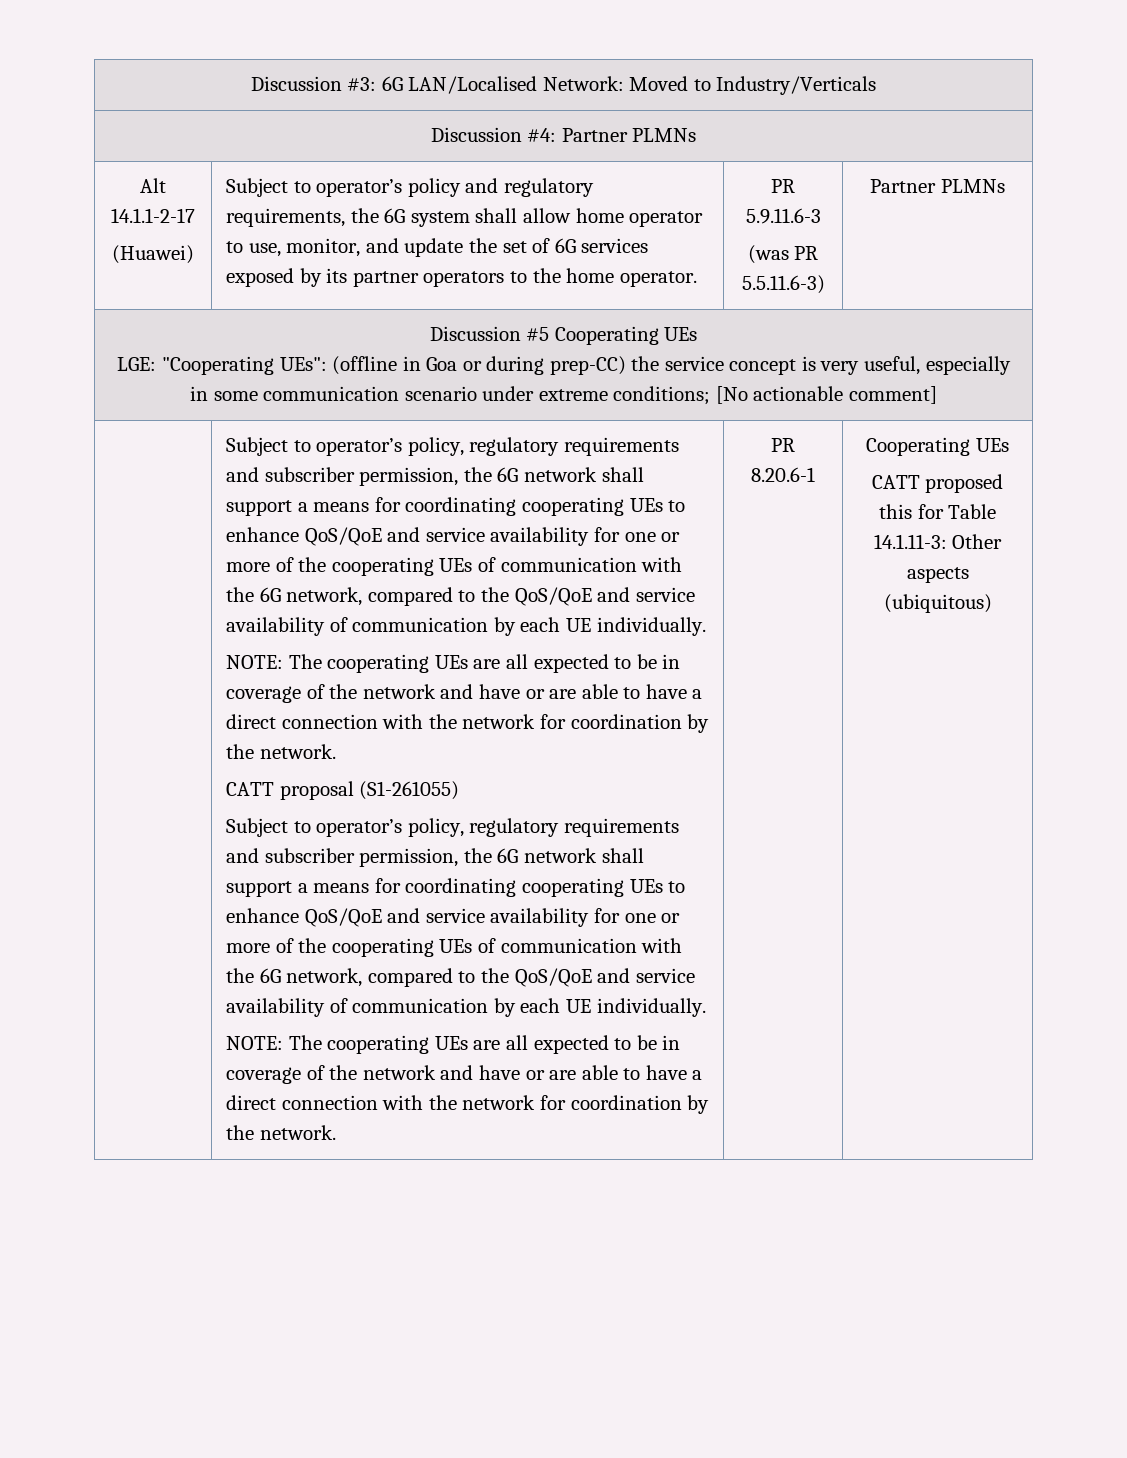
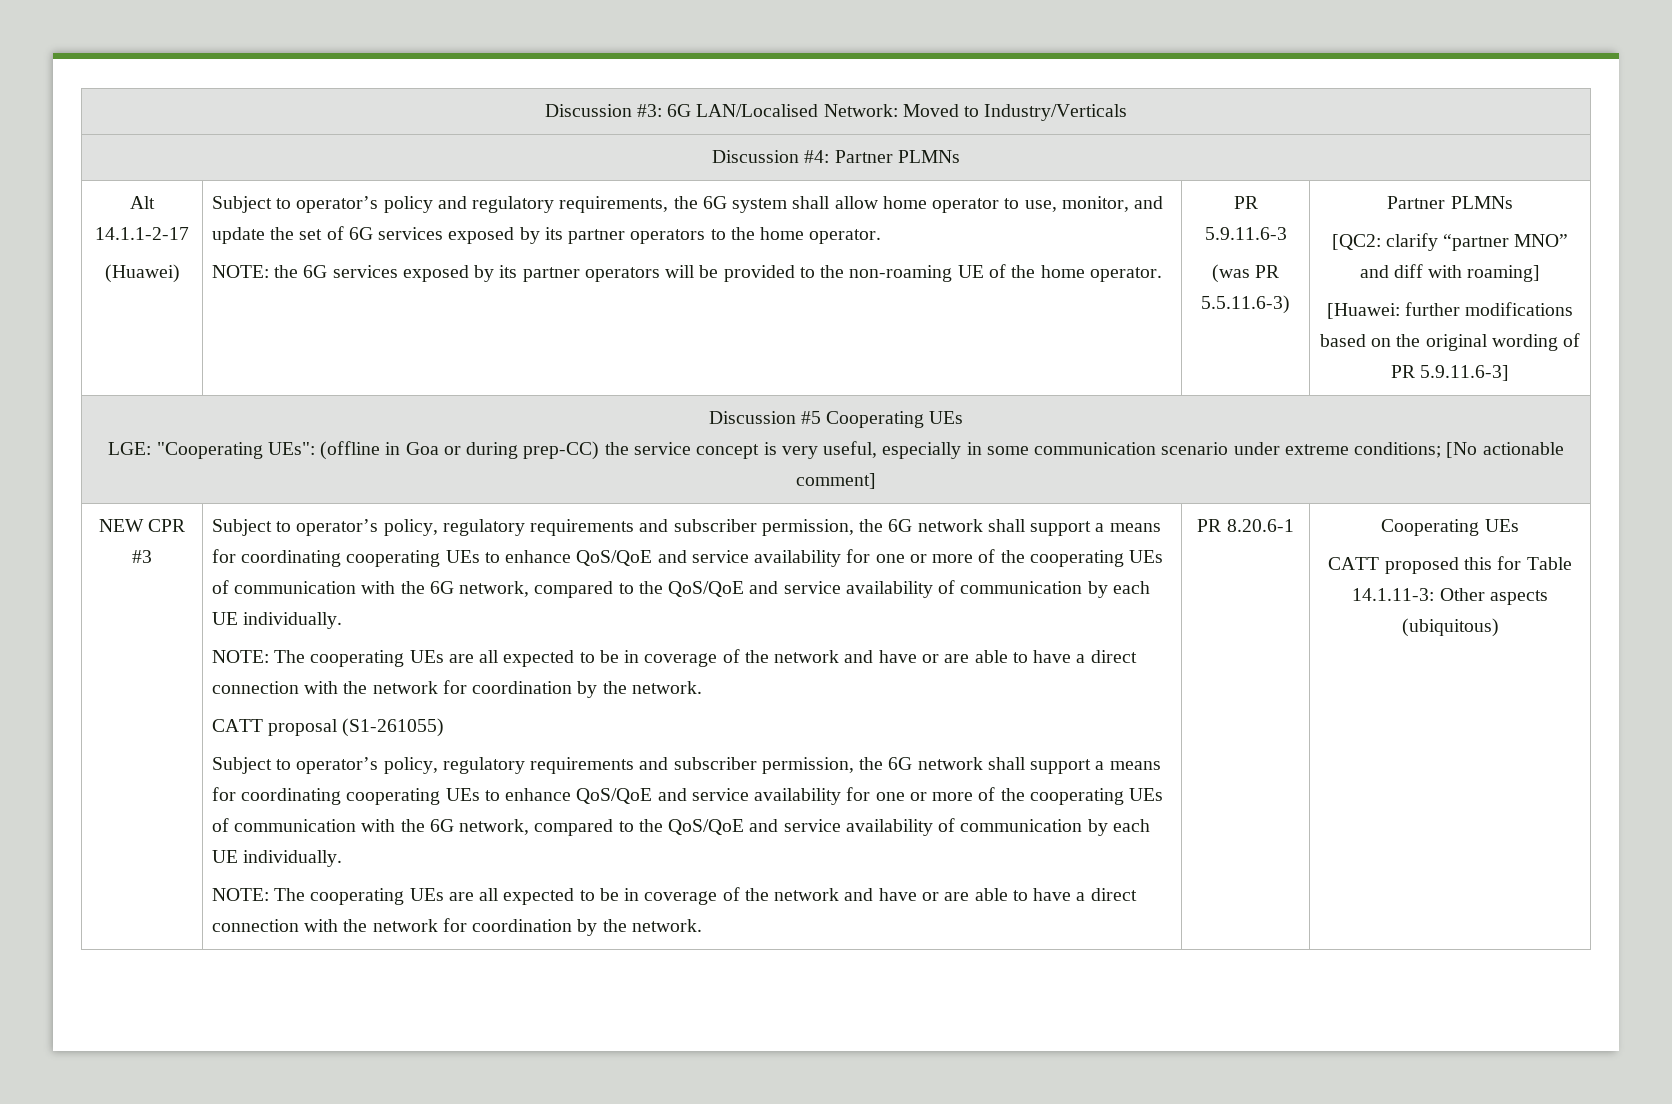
(697, 279) none -> [211,264,1162,282] // NOTE: the 6G services exposed by its partner operators will be provided to the non-roaming UE of the home operator.
(1005, 186) none -> [1331,233,1569,251] [1359,264,1541,282] [1326,302,1574,319] [1319,333,1581,351] [1390,365,1510,381] // [QC2: clarify “partner MNO” and diff with roaming] // [Huawei: further modifications based on the original wording of PR 5.9.11.6-3]
(937, 395) none -> [98,519,186,532] [132,550,152,563] NEW CPR #3

